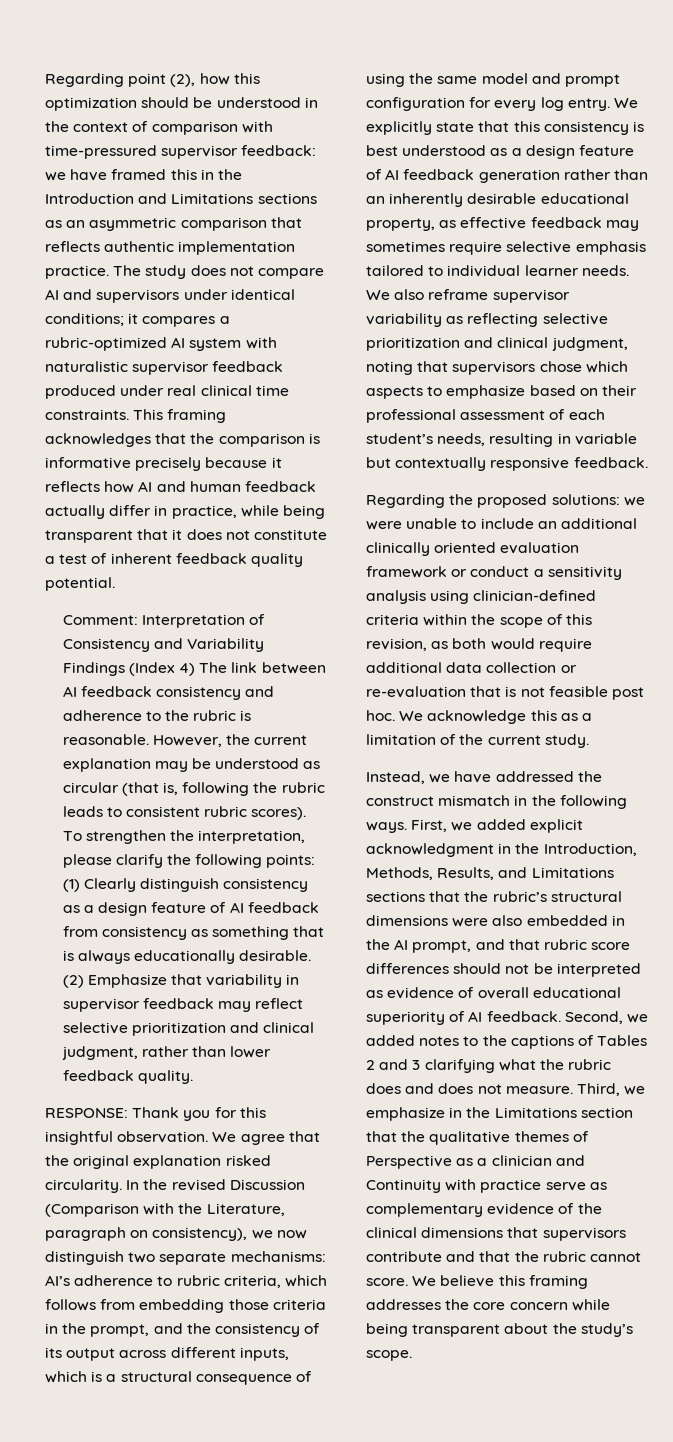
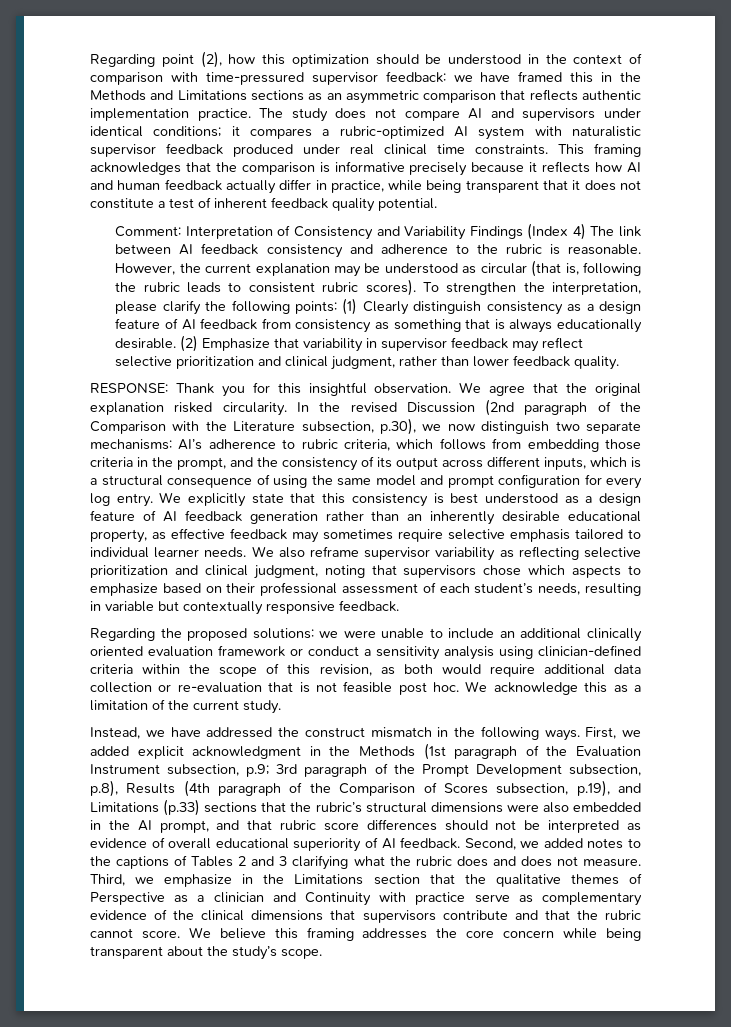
[45,193,134,204] Introduction -> [90,90,146,101] Methods
[45,1203,285,1217] [45,1227,248,1241] (Comparison with the Literature, paragraph on consistency), -> [485,399,641,416] [90,418,416,435] (2nd paragraph of the Comparison with the Literature subsection, p.30),
[543,843,637,856] [366,867,614,880] Introduction, Methods, Results, and Limitations -> [359,743,642,760] [90,763,641,777] [90,780,642,797] [90,799,201,816] Methods (1st paragraph of the Evaluation Instrument subsection, p.9; 3rd paragraph of the Prompt Development subsection, p.8), Results (4th paragraph of the Comparison of Scores subsection, p.19), and Limitations (p.33)

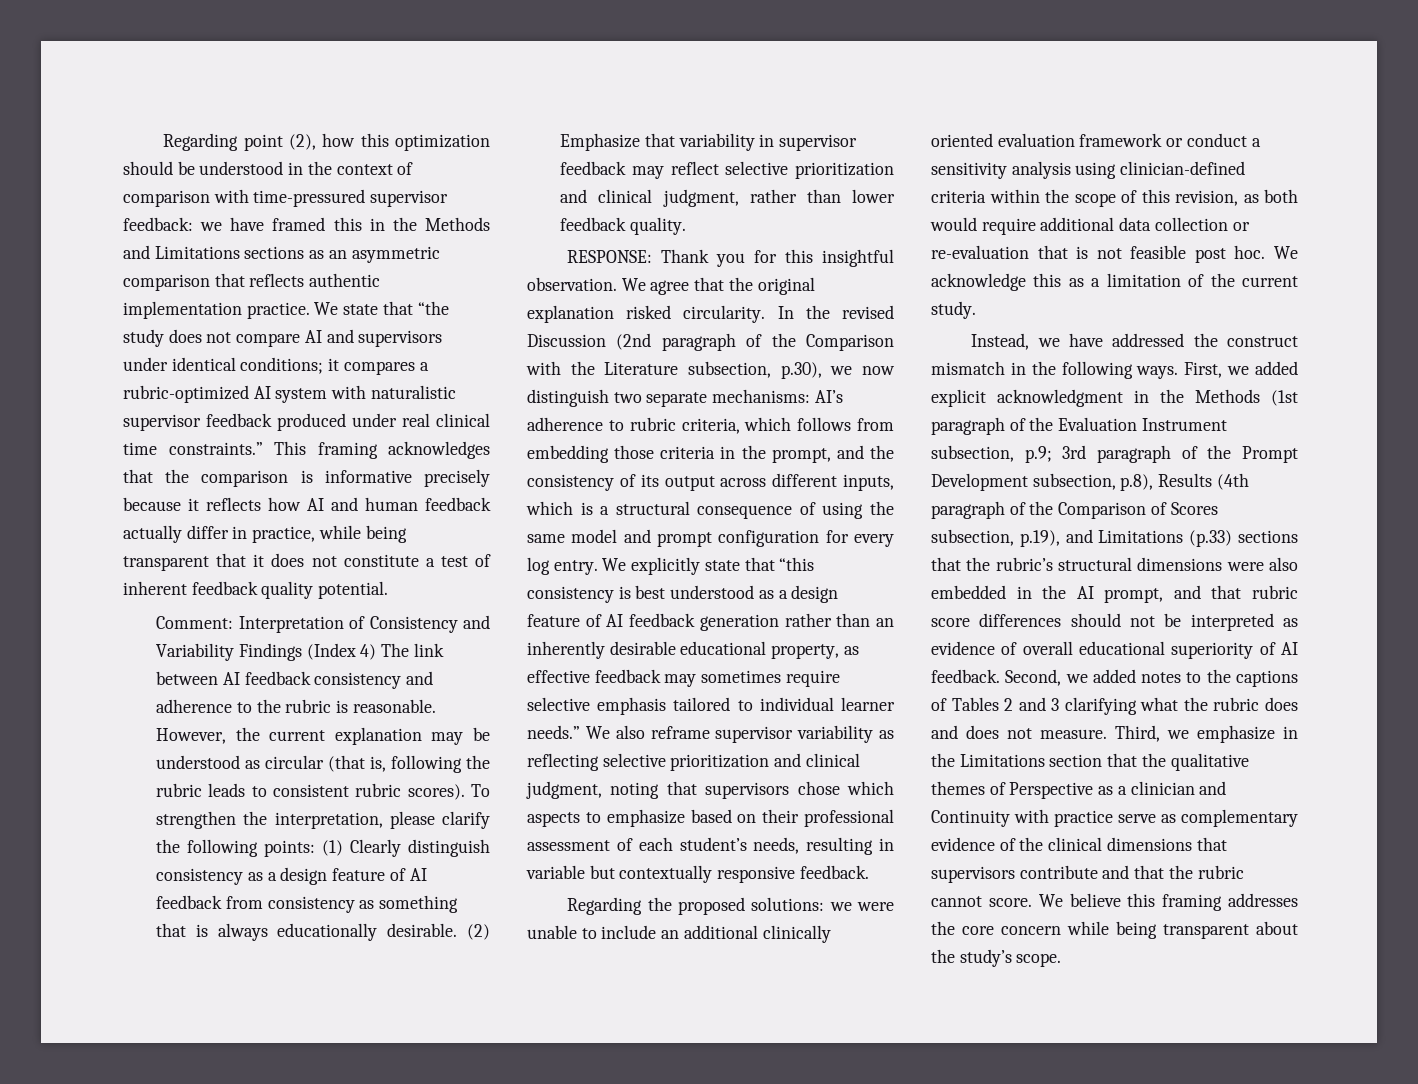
[259,108,284,118] The -> [314,301,449,315] We state that “the
[475,144,548,155] constraints. -> [168,442,263,455] constraints.”
[322,493,346,504] this -> [779,557,815,571] “this
[204,547,247,558] needs. -> [527,725,580,739] needs.”

